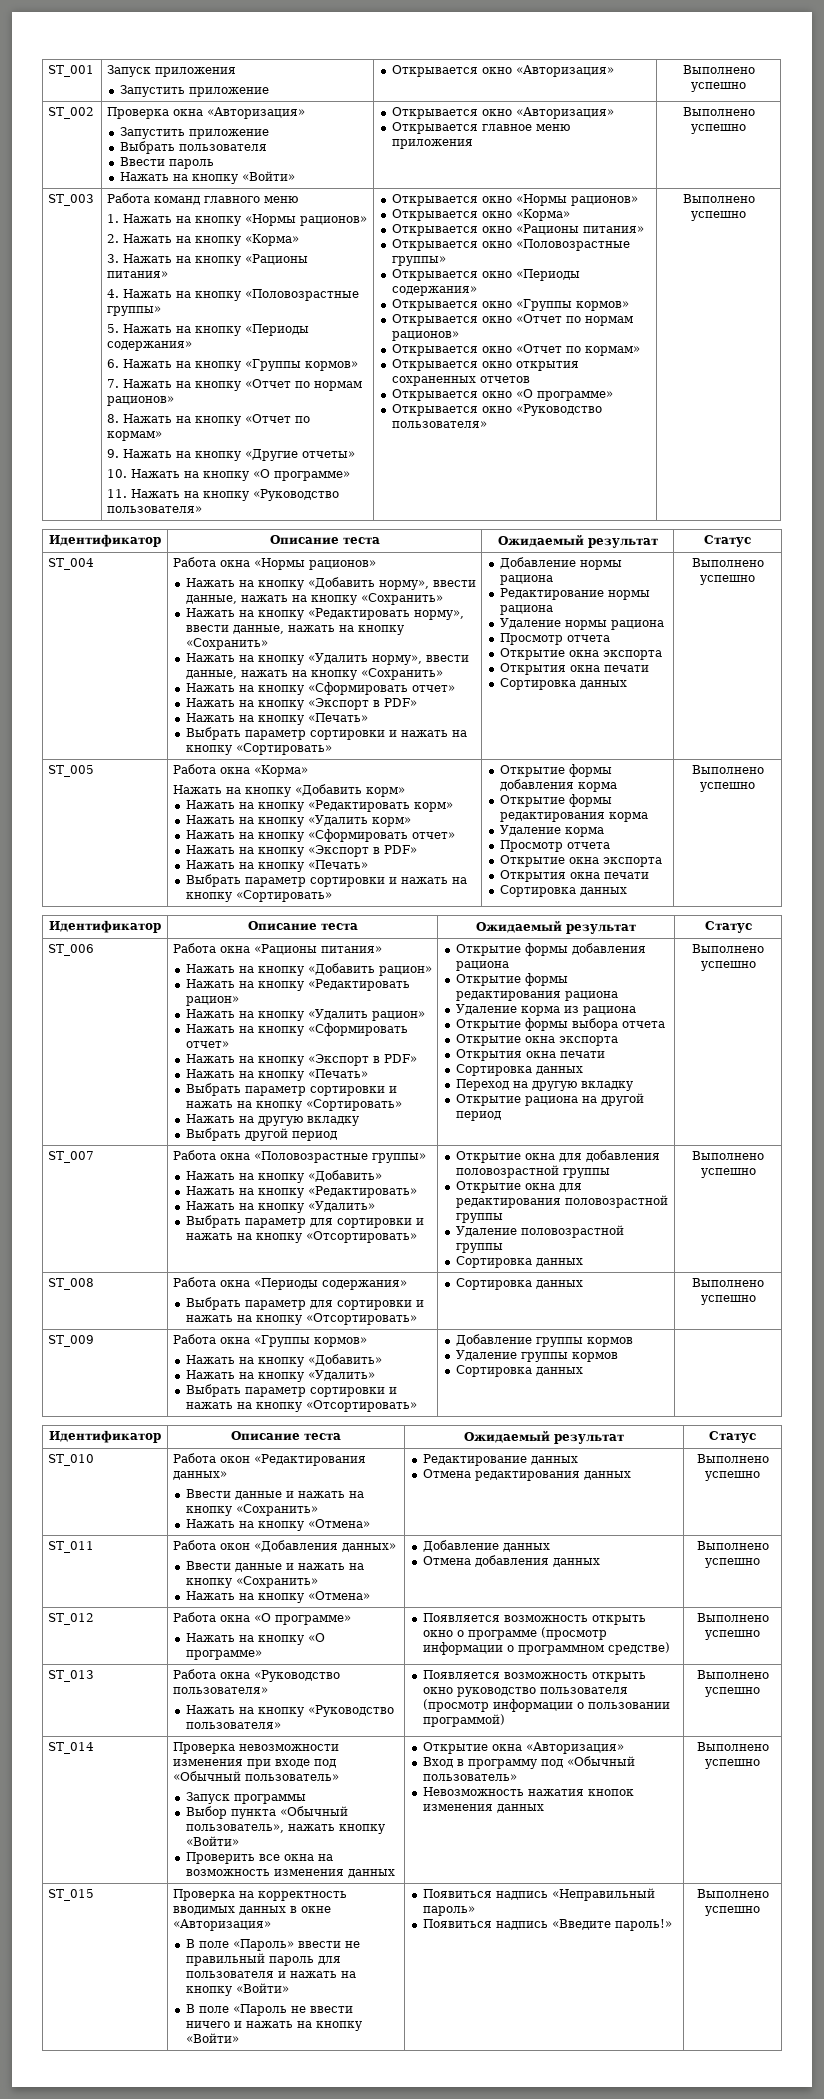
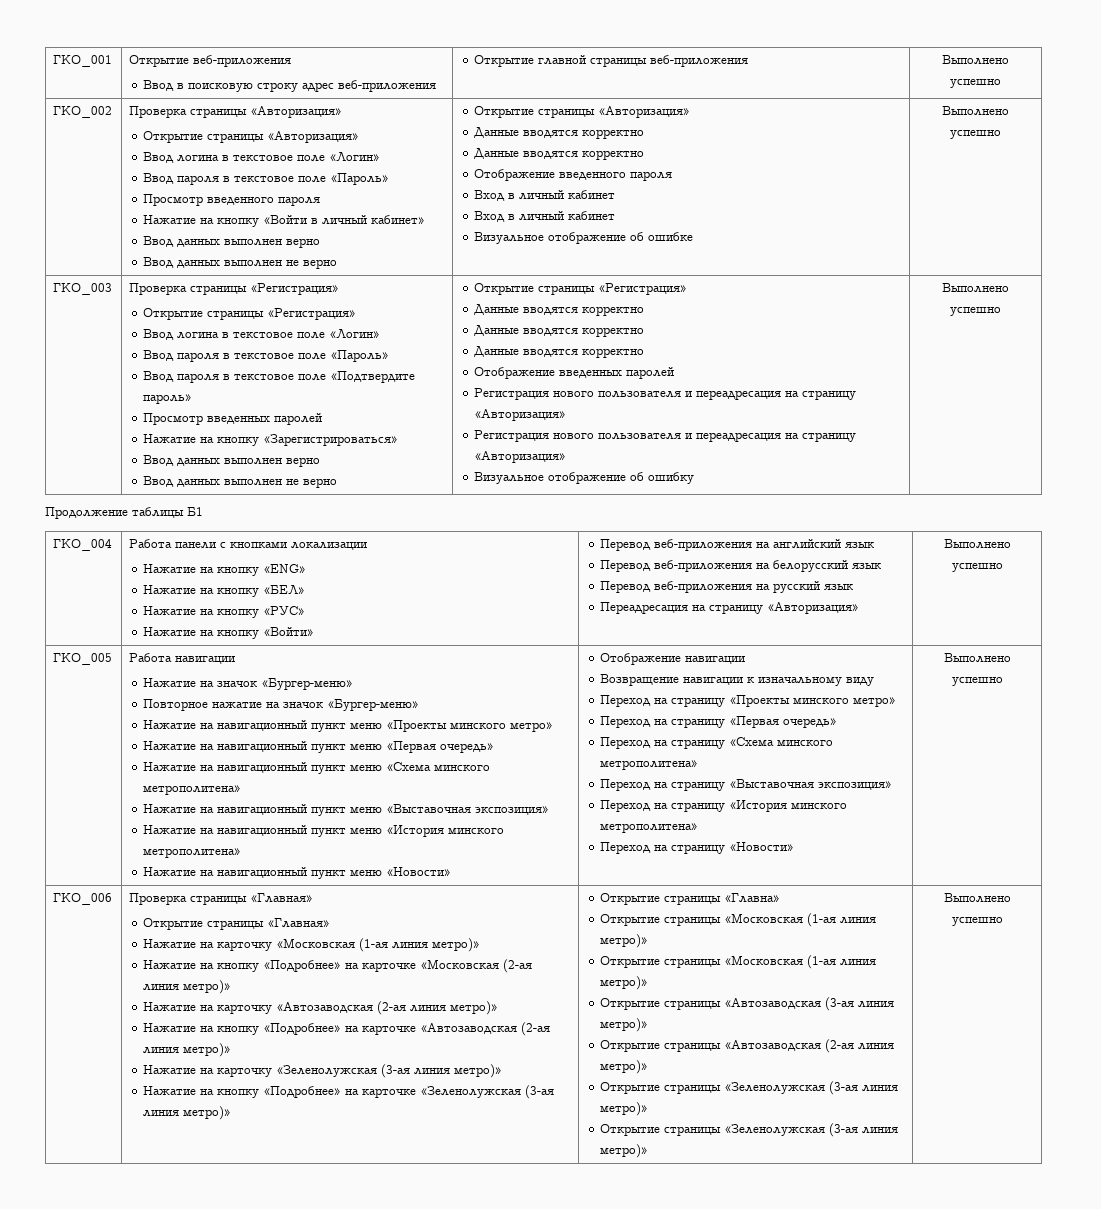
[48,65,95,77] [107,65,237,77] [119,85,269,97] [391,65,614,77] [682,65,755,74] [691,82,746,92] [48,107,95,119] [107,107,306,119] [119,127,269,139] [119,141,267,154] [119,157,214,169] [119,171,295,184] [391,107,614,119] [391,122,570,134] [391,139,473,149] [682,107,755,116] [691,124,746,134] [48,194,95,206] [107,193,299,205] [107,214,368,226] [107,234,300,246] [107,254,309,266] [107,271,169,278] [107,289,360,301] [107,306,162,316] [107,324,310,336] [107,341,193,351] [107,359,359,371] [107,379,363,391] [107,396,175,406] [107,414,311,426] [107,431,163,441] [107,449,356,461] [107,469,351,481] [107,489,340,501] [107,506,203,513] [391,194,638,206] [391,209,570,221] [391,224,644,236] [391,239,630,251] [391,256,446,266] [391,269,580,281] [391,286,477,296] [391,299,629,311] [391,314,633,326] [391,331,459,341] [391,344,640,356] [391,359,579,371] [391,376,530,386] [391,389,613,401] [391,404,602,416] [391,421,487,428] [682,194,755,203] [691,211,746,221] [49,534,161,547] [269,535,380,544] [497,534,658,548] [704,535,751,547] [48,558,95,570] [173,557,377,570] [185,577,476,590] [185,593,443,605] [185,608,464,620] [185,625,404,635] [185,638,268,650] [185,653,469,665] [185,668,443,680] [185,682,455,695] [185,698,417,710] [185,713,368,725] [185,727,467,740] [185,743,332,755] [499,557,622,570] [499,575,553,585] [499,588,650,600] [499,605,553,615] [499,618,664,630] [499,633,610,645] [499,648,662,660] [499,663,649,675] [499,678,627,690] [691,558,764,567] [700,575,755,585] [48,765,95,777] [173,764,309,777] [173,784,406,797] [185,800,453,812] [185,815,411,827] [185,829,455,842] [185,845,417,857] [185,860,368,872] [185,874,467,887] [185,890,332,902] [499,764,612,777] [499,779,617,792] [499,794,612,807] [499,812,648,822] [499,825,604,837] [499,840,610,852] [499,855,662,867] [499,870,649,882] [499,885,627,897] [691,765,764,774] [700,782,755,792] [49,920,161,933] [247,921,358,930] [476,920,636,934] [704,921,752,933] [48,944,95,956] [173,943,383,955] [185,963,432,976] [185,979,410,991] [185,996,239,1006] [185,1009,425,1021] [185,1023,408,1036] [185,1041,229,1048] [185,1054,417,1066] [185,1069,368,1081] [185,1083,397,1096] [185,1099,402,1111] [185,1114,359,1126] [185,1128,337,1141] [455,943,646,956] [455,961,509,971] [455,973,568,986] [455,991,618,1001] [455,1004,636,1016] [455,1018,665,1031] [455,1034,618,1046] [455,1049,605,1061] [455,1064,583,1076] [455,1079,633,1091] [455,1093,644,1106] [455,1111,501,1121] [692,944,764,953] [700,961,756,971] [48,1151,95,1163] [173,1150,427,1163] [185,1170,382,1183] [185,1186,417,1198] [185,1201,375,1213] [185,1215,424,1228] [185,1231,417,1243] [455,1150,660,1163] [455,1165,610,1178] [455,1181,582,1193] [455,1195,668,1208] [455,1213,503,1223] [455,1225,624,1238] [455,1243,503,1253] [455,1256,583,1268] [692,1151,764,1160] [700,1168,756,1178] [48,1278,95,1290] [173,1277,408,1290] [185,1297,424,1310] [185,1313,417,1325] [455,1278,583,1290] [692,1278,764,1287] [700,1295,756,1305] [48,1335,95,1347] [173,1334,368,1347] [185,1354,382,1367] [185,1370,375,1382] [185,1384,397,1397] [185,1400,417,1412] [455,1334,633,1347] [455,1350,618,1362] [455,1365,583,1377] [49,1430,161,1443] [231,1431,341,1440] [464,1430,624,1444] [709,1431,756,1443] [48,1454,95,1466] [173,1453,367,1466] [173,1471,228,1480] [185,1489,364,1500] [185,1504,318,1516] [185,1519,370,1531] [422,1454,578,1466] [422,1469,631,1481] [696,1454,769,1463] [705,1471,760,1481] [48,1541,95,1553] [173,1540,397,1552] [185,1561,364,1572] [185,1576,318,1588] [185,1591,370,1603] [422,1540,550,1552] [422,1555,600,1567] [696,1541,769,1550] [705,1558,760,1568] [48,1613,95,1625] [173,1612,352,1625] [185,1633,325,1645] [185,1650,262,1660] [422,1613,646,1625] [422,1627,607,1640] [422,1642,670,1655] [696,1613,769,1622] [705,1630,760,1640] [48,1670,95,1682] [173,1669,341,1682] [173,1687,269,1694] [185,1705,394,1717] [185,1722,281,1729] [422,1670,646,1682] [422,1687,628,1697] [422,1699,670,1712] [422,1714,505,1727] [696,1670,769,1679] [705,1687,760,1697] [48,1742,95,1754] [173,1742,340,1754] [173,1759,337,1769] [173,1771,340,1781] [185,1792,306,1804] [185,1806,348,1819] [185,1824,385,1834] [185,1836,239,1846] [185,1852,333,1864] [185,1869,395,1878] [422,1742,624,1754] [422,1756,635,1769] [422,1774,517,1781] [422,1787,634,1796] [422,1804,544,1813] [696,1742,769,1751] [705,1759,760,1769] [48,1889,95,1901] [173,1889,348,1901] [173,1906,332,1915] [173,1919,272,1931] [185,1939,360,1951] [185,1953,341,1966] [185,1971,356,1978] [185,1983,289,1996] [185,2004,353,2016] [185,2021,362,2031] [185,2033,239,2043] [422,1888,655,1901] [422,1906,475,1916] [422,1919,672,1931] ST_001 | Запуск приложения // Запустить приложение | Открывается окно «Авторизация» | Выполнено успешно // ST_002 | Проверка окна «Авторизация» // Запустить приложение // Выбрать пользователя // Ввести пароль // Нажать на кнопку «Войти» | Открывается окно «Авторизация» // Открывается главное меню приложения | Выполнено успешно // ST_003 | Работа команд главного меню // 1. Нажать на кнопку «Нормы рационов» // 2. Нажать на кнопку «Корма» // 3. Нажать на кнопку «Рационы питания» // 4. Нажать на кнопку «Половозрастные группы» // 5. Нажать на кнопку «Периоды содержания» // 6. Нажать на кнопку «Группы кормов» // 7. Нажать на кнопку «Отчет по нормам рационов» // 8. Нажать на кнопку «Отчет по кормам» // 9. Нажать на кнопку «Другие отчеты» // 10. Нажать на кнопку «О программе» // 11. Нажать на кнопку «Руководство пользователя» | Открывается окно «Нормы рационов» // Открывается окно «Корма» // Открывается окно «Рационы питания» // Открывается окно «Половозрастные группы» // Открывается окно «Периоды содержания» // Открывается окно «Группы кормов» // Открывается окно «Отчет по нормам рационов» // Открывается окно «Отчет по кормам» // Открывается окно открытия сохраненных отчетов // Открывается окно «О программе» // Открывается окно «Руководство пользователя» | Выполнено успешно // Идентификатор | Описание теста | Ожидаемый результат | Статус // ST_004 | Работа окна «Нормы рационов» // Нажать на кнопку «Добавить норму», ввести данные, нажать на кнопку «Сохранить» // Нажать на кнопку «Редактировать норму», ввести данные, нажать на кнопку «Сохранить» // Нажать на кнопку «Удалить норму», ввести данные, нажать на кнопку «Сохранить» // Нажать на кнопку «Сформировать отчет» // Нажать на кнопку «Экспорт в PDF» // Нажать на кнопку «Печать» // Выбрать параметр сортировки и нажать на кнопку «Сортировать» | Добавление нормы рациона // Редактирование нормы рациона // Удаление нормы рациона // Просмотр отчета // Открытие окна экспорта // Открытия окна печати // Сортировка данных | Выполнено успешно // ST_005 | Работа окна «Корма» // Нажать на кнопку «Добавить корм» // Нажать на кнопку «Редактировать корм» // Нажать на кнопку «Удалить корм» // Нажать на кнопку «Сформировать отчет» // Нажать на кнопку «Экспорт в PDF» // Нажать на кнопку «Печать» // Выбрать параметр сортировки и нажать на кнопку «Сортировать» | Открытие формы добавления корма // Открытие формы редактирования корма // Удаление корма // Просмотр отчета // Открытие окна экспорта // Открытия окна печати // Сортировка данных | Выполнено успешно // Идентификатор | Описание теста | Ожидаемый результат | Статус // ST_006 | Работа окна «Рационы питания» // Нажать на кнопку «Добавить рацион» // Нажать на кнопку «Редактировать рацион» // Нажать на кнопку «Удалить рацион» // Нажать на кнопку «Сформировать отчет» // Нажать на кнопку «Экспорт в PDF» // Нажать на кнопку «Печать» // Выбрать параметр сортировки и нажать на кнопку «Сортировать» // Нажать на другую вкладку // Выбрать другой период | Открытие формы добавления рациона // Открытие формы редактирования рациона // Удаление корма из рациона // Открытие формы выбора отчета // Открытие окна экспорта // Открытия окна печати // Сортировка данных // Переход на другую вкладку // Открытие рациона на другой период | Выполнено успешно // ST_007 | Работа окна «Половозрастные группы» // Нажать на кнопку «Добавить» // Нажать на кнопку «Редактировать» // Нажать на кнопку «Удалить» // Выбрать параметр для сортировки и нажать на кнопку «Отсортировать» | Открытие окна для добавления половозрастной группы // Открытие окна для редактирования половозрастной группы // Удаление половозрастной группы // Сортировка данных | Выполнено успешно // ST_008 | Работа окна «Периоды содержания» // Выбрать параметр для сортировки и нажать на кнопку «Отсортировать» | Сортировка данных | Выполнено успешно // ST_009 | Работа окна «Группы кормов» // Нажать на кнопку «Добавить» // Нажать на кнопку «Удалить» // Выбрать параметр сортировки и нажать на кнопку «Отсортировать» | Добавление группы кормов // Удаление группы кормов // Сортировка данных | // Идентификатор | Описание теста | Ожидаемый результат | Статус // ST_010 | Работа окон «Редактирования данных» // Ввести данные и нажать на кнопку «Сохранить» // Нажать на кнопку «Отмена» | Редактирование данных // Отмена редактирования данных | Выполнено успешно // ST_011 | Работа окон «Добавления данных» // Ввести данные и нажать на кнопку «Сохранить» // Нажать на кнопку «Отмена» | Добавление данных // Отмена добавления данных | Выполнено успешно // ST_012 | Работа окна «О программе» // Нажать на кнопку «О программе» | Появляется возможность открыть окно о программе (просмотр информации о программном средстве) | Выполнено успешно // ST_013 | Работа окна «Руководство пользователя» // Нажать на кнопку «Руководство пользователя» | Появляется возможность открыть окно руководство пользователя (просмотр информации о пользовании программой) | Выполнено успешно // ST_014 | Проверка невозможности изменения при входе под «Обычный пользователь» // Запуск программы // Выбор пункта «Обычный пользователь», нажать кнопку «Войти» // Проверить все окна на возможность изменения данных | Открытие окна «Авторизация» // Вход в программу под «Обычный пользователь» // Невозможность нажатия кнопок изменения данных | Выполнено успешно // ST_015 | Проверка на корректность вводимых данных в окне «Авторизация» // В поле «Пароль» ввести не правильный пароль для пользователя и нажать на кнопку «Войти» // В поле «Пароль не ввести ничего и нажать на кнопку «Войти» | Появиться надпись «Неправильный пароль» // Появиться надпись «Введите пароль!» -> [53,55,113,67] [129,55,292,67] [142,80,436,92] [473,55,748,67] [942,55,1009,65] [950,79,1001,88] [53,106,113,118] [129,106,343,118] [142,131,359,143] [142,152,380,163] [142,173,389,185] [142,194,320,206] [142,215,425,227] [142,236,320,248] [142,257,337,269] [473,106,690,118] [473,127,644,139] [473,148,644,160] [473,169,672,181] [473,190,615,201] [473,211,615,222] [473,232,693,244] [942,106,1009,116] [950,130,1001,139] [53,283,113,295] [129,283,340,295] [142,308,356,320] [142,329,380,340] [142,350,389,362] [142,371,415,383] [142,394,192,404] [142,413,322,425] [142,434,398,446] [142,455,320,467] [142,476,337,488] [473,283,687,295] [473,304,644,316] [473,325,644,337] [473,346,644,358] [473,367,674,379] [473,388,856,400] [473,409,566,421] [473,430,856,442] [473,451,566,463] [473,472,694,484] [942,283,1009,293] [950,307,1001,316] [45,507,203,519] [53,539,113,551] [129,539,368,550] [142,564,306,576] [142,585,305,597] [142,606,305,618] [142,627,314,639] [599,539,874,551] [599,560,881,572] [599,581,853,593] [599,602,859,614] [943,539,1011,549] [951,563,1003,572] [53,653,113,665] [129,653,236,664] [142,678,353,690] [142,699,419,711] [142,720,553,732] [142,741,494,753] [142,762,490,774] [142,785,241,795] [142,804,549,816] [142,825,504,837] [142,848,241,858] [142,867,451,879] [599,653,745,665] [599,674,874,686] [599,695,896,707] [599,716,837,728] [599,737,833,749] [599,760,698,770] [599,779,892,791] [599,800,847,812] [599,823,698,833] [599,842,794,854] [943,653,1011,663] [951,677,1003,686] [53,893,113,905] [129,893,314,905] [142,918,330,930] [142,938,480,952] [142,959,532,973] [142,980,231,994] [142,1001,498,1015] [142,1022,550,1036] [142,1043,231,1057] [142,1064,502,1078] [142,1085,554,1099] [142,1106,231,1120] [599,893,780,905] [599,913,876,927] [599,934,648,948] [599,955,876,969] [599,976,648,990] [599,997,894,1011] [599,1018,648,1032] [599,1039,894,1053] [599,1060,648,1074] [599,1081,898,1095] [599,1102,648,1116] [599,1123,898,1137] [599,1144,648,1158] ГКО_001 | Открытие веб-приложения // Ввод в поисковую строку адрес веб-приложения | Открытие главной страницы веб-приложения | Выполнено успешно // ГКО_002 | Проверка страницы «Авторизация» // Открытие страницы «Авторизация» // Ввод логина в текстовое поле «Логин» // Ввод пароля в текстовое поле «Пароль» // Просмотр введенного пароля // Нажатие на кнопку «Войти в личный кабинет» // Ввод данных выполнен верно // Ввод данных выполнен не верно | Открытие страницы «Авторизация» // Данные вводятся корректно // Данные вводятся корректно // Отображение введенного пароля // Вход в личный кабинет // Вход в личный кабинет // Визуальное отображение об ошибке | Выполнено успешно // ГКО_003 | Проверка страницы «Регистрация» // Открытие страницы «Регистрация» // Ввод логина в текстовое поле «Логин» // Ввод пароля в текстовое поле «Пароль» // Ввод пароля в текстовое поле «Подтвердите пароль» // Просмотр введенных паролей // Нажатие на кнопку «Зарегистрироваться» // Ввод данных выполнен верно // Ввод данных выполнен не верно | Открытие страницы «Регистрация» // Данные вводятся корректно // Данные вводятся корректно // Данные вводятся корректно // Отображение введенных паролей // Регистрация нового пользователя и переадресация на страницу «Авторизация» // Регистрация нового пользователя и переадресация на страницу «Авторизация» // Визуальное отображение об ошибку | Выполнено успешно // Продолжение таблицы Б1 // ГКО_004 | Работа панели с кнопками локализации // Нажатие на кнопку «ENG» // Нажатие на кнопку «БЕЛ» // Нажатие на кнопку «РУС» // Нажатие на кнопку «Войти» | Перевод веб-приложения на английский язык // Перевод веб-приложения на белорусский язык // Перевод веб-приложения на русский язык // Переадресация на страницу «Авторизация» | Выполнено успешно // ГКО_005 | Работа навигации // Нажатие на значок «Бургер-меню» // Повторное нажатие на значок «Бургер-меню» // Нажатие на навигационный пункт меню «Проекты минского метро» // Нажатие на навигационный пункт меню «Первая очередь» // Нажатие на навигационный пункт меню «Схема минского метрополитена» // Нажатие на навигационный пункт меню «Выставочная экспозиция» // Нажатие на навигационный пункт меню «История минского метрополитена» // Нажатие на навигационный пункт меню «Новости» | Отображение навигации // Возвращение навигации к изначальному виду // Переход на страницу «Проекты минского метро» // Переход на страницу «Первая очередь» // Переход на страницу «Схема минского метрополитена» // Переход на страницу «Выставочная экспозиция» // Переход на страницу «История минского метрополитена» // Переход на страницу «Новости» | Выполнено успешно // ГКО_006 | Проверка страницы «Главная» // Открытие страницы «Главная» // Нажатие на карточку «Московская (1-ая линия метро)» // Нажатие на кнопку «Подробнее» на карточке «Московская (2-ая линия метро)» // Нажатие на карточку «Автозаводская (2-ая линия метро)» // Нажатие на кнопку «Подробнее» на карточке «Автозаводская (2-ая линия метро)» // Нажатие на карточку «Зеленолужская (3-ая линия метро)» // Нажатие на кнопку «Подробнее» на карточке «Зеленолужская (3-ая линия метро)» | Открытие страницы «Главна» // Открытие страницы «Московская (1-ая линия метро)» // Открытие страницы «Московская (1-ая линия метро)» // Открытие страницы «Автозаводская (3-ая линия метро)» // Открытие страницы «Автозаводская (2-ая линия метро)» // Открытие страницы «Зеленолужская (3-ая линия метро)» // Открытие страницы «Зеленолужская (3-ая линия метро)»

